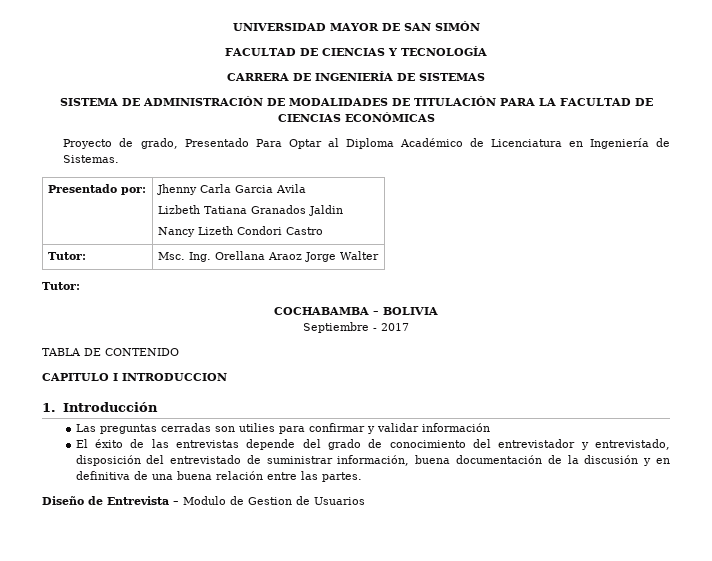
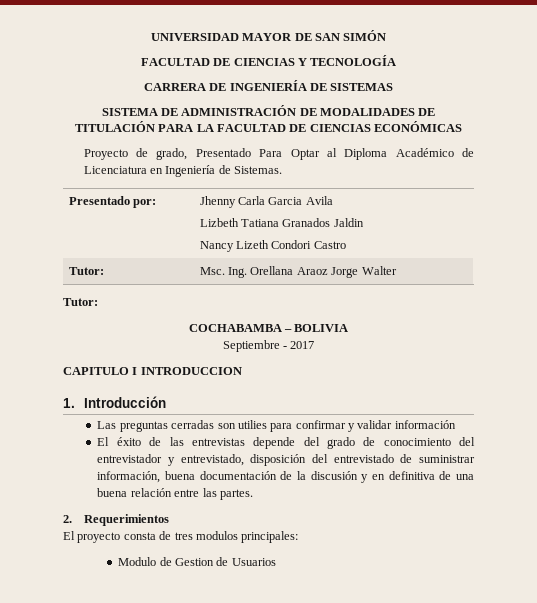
[42,348,179,356] // TABLA DE CONTENIDO -> (315, 345) none
[42,496,179,505] Diseño de Entrevista – -> [63,514,169,526] [63,531,299,543] 2. Requerimientos // El proyecto consta de tres modulos principales: //

